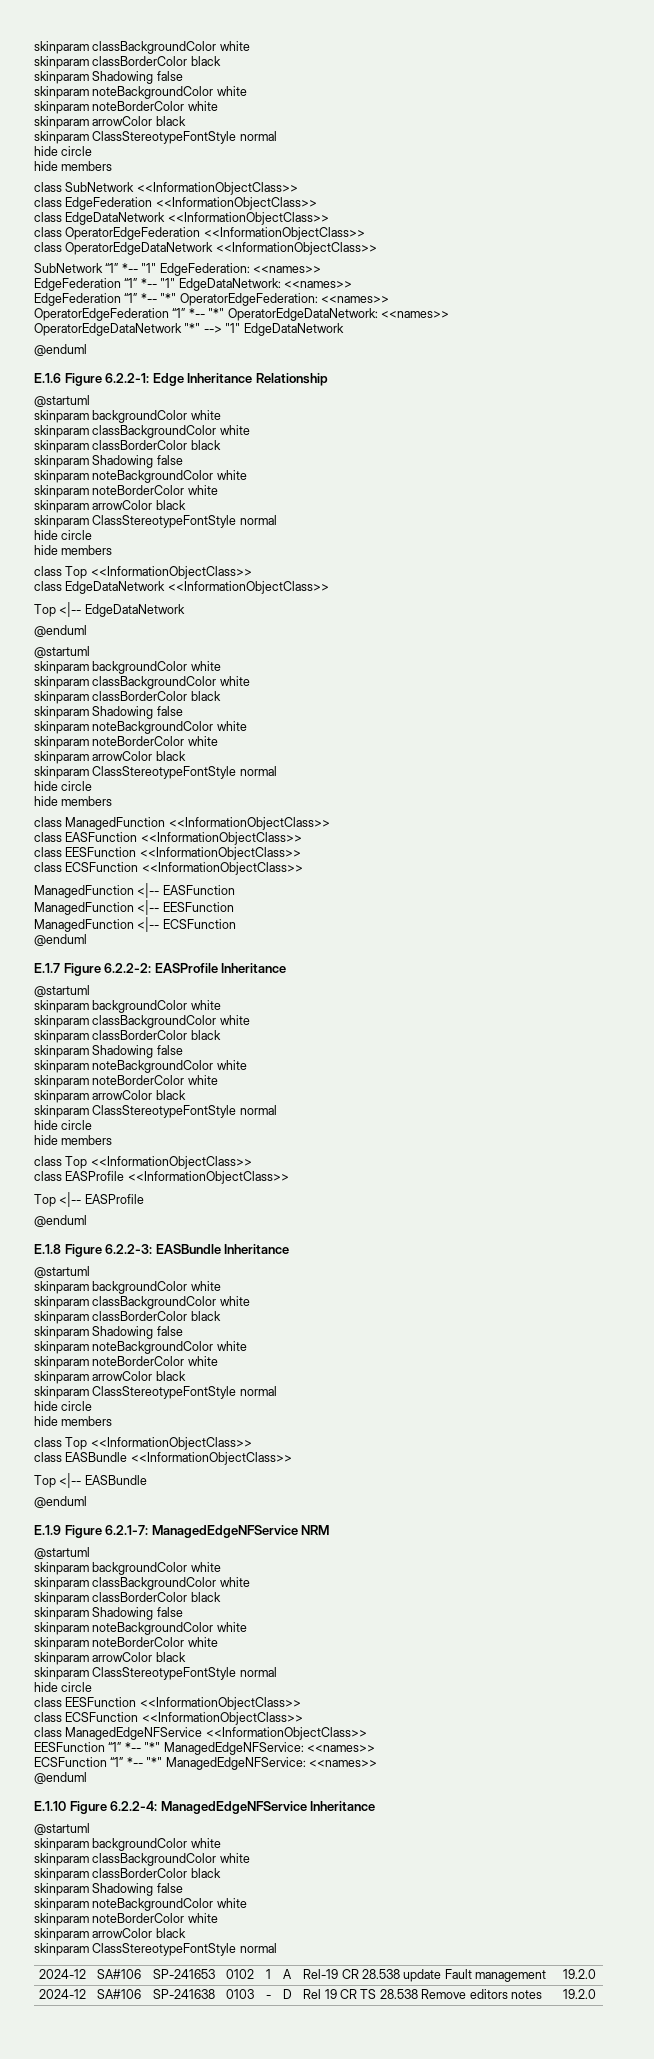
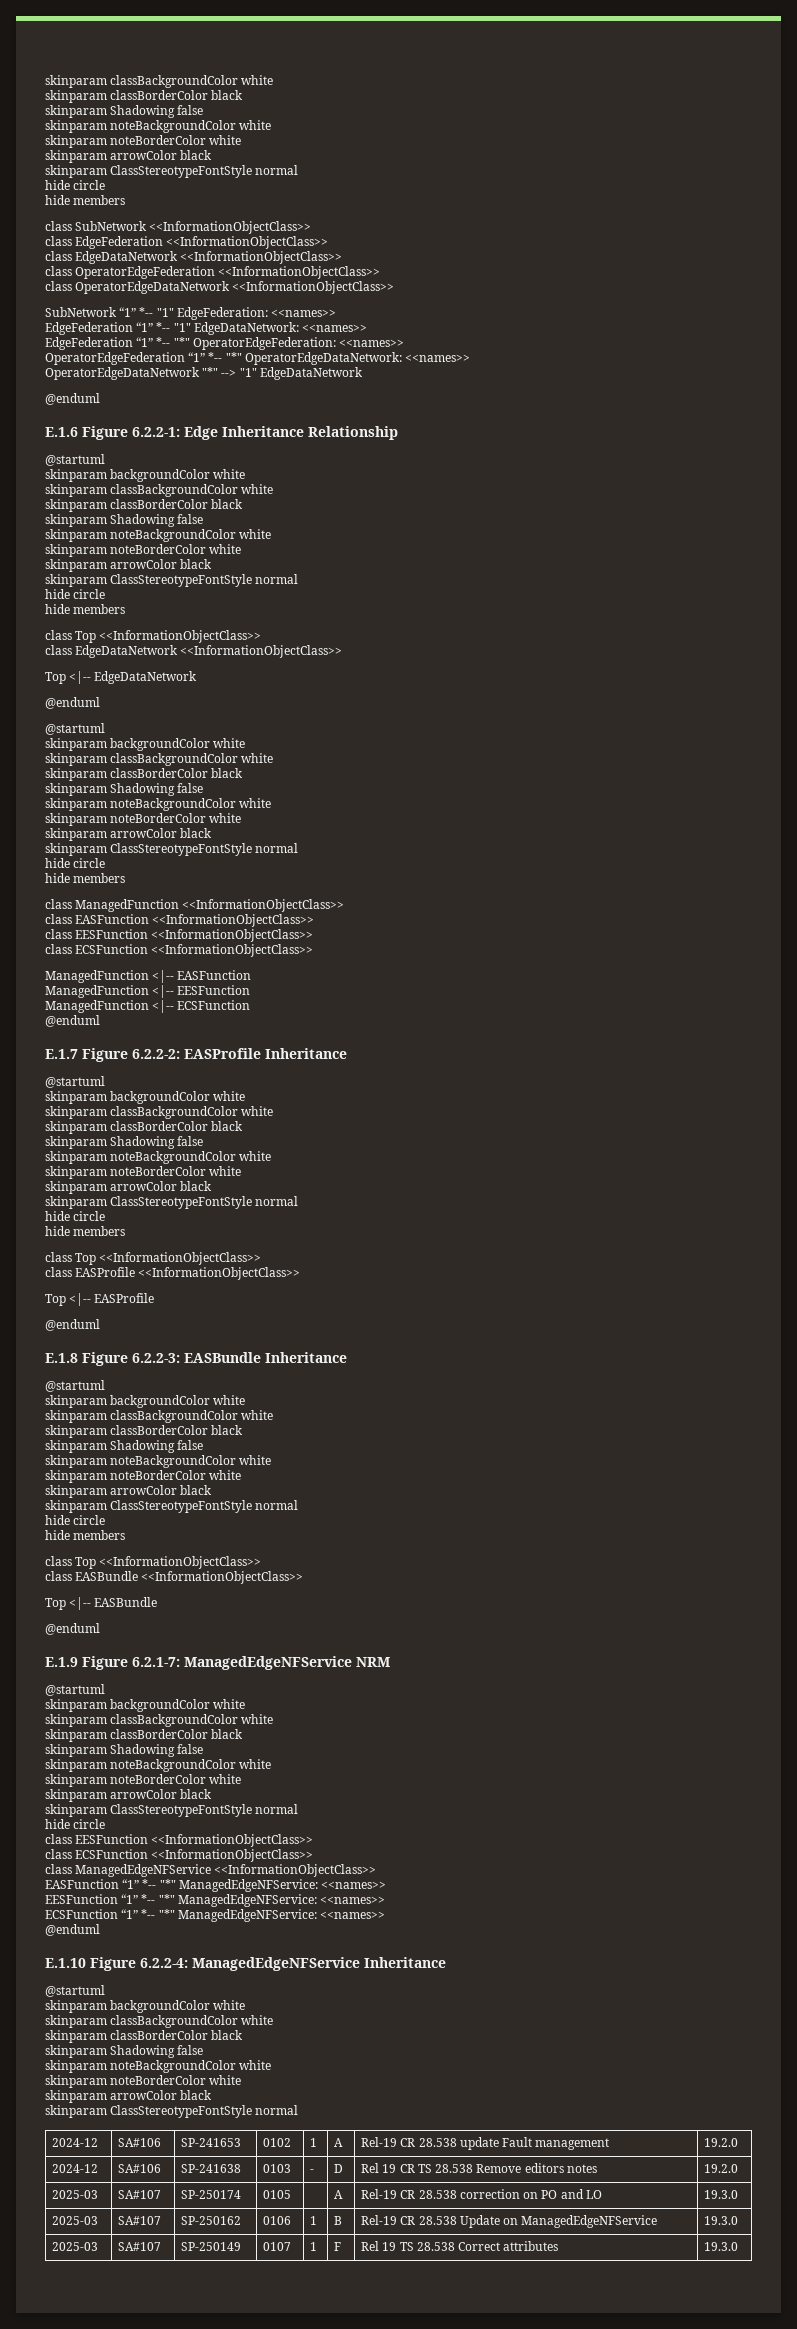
(367, 1733) none -> [45,1879,387,1892] // EASFunction “1” *-- "*" ManagedEdgeNFService: <<names>>
(597, 1994) none -> [52,2190,99,2199] [118,2190,162,2199] [181,2190,242,2199] [263,2190,292,2199] [334,2190,344,2199] [361,2189,602,2199] [704,2190,739,2199] [52,2216,99,2225] [118,2216,162,2225] [181,2216,242,2225] [263,2216,292,2225] [310,2216,318,2225] [334,2216,343,2225] [361,2215,658,2228] [704,2216,739,2225] [52,2242,99,2251] [118,2242,162,2251] [181,2242,242,2251] [263,2242,292,2251] [310,2242,318,2251] [334,2242,342,2251] [361,2241,559,2251] [704,2242,739,2251] // 2025-03 | SA#107 | SP-250174 | 0105 | | A | Rel-19 CR 28.538 correction on PO and LO | 19.3.0 // 2025-03 | SA#107 | SP-250162 | 0106 | 1 | B | Rel-19 CR 28.538 Update on ManagedEdgeNFService | 19.3.0 // 2025-03 | SA#107 | SP-250149 | 0107 | 1 | F | Rel 19 TS 28.538 Correct attributes | 19.3.0

